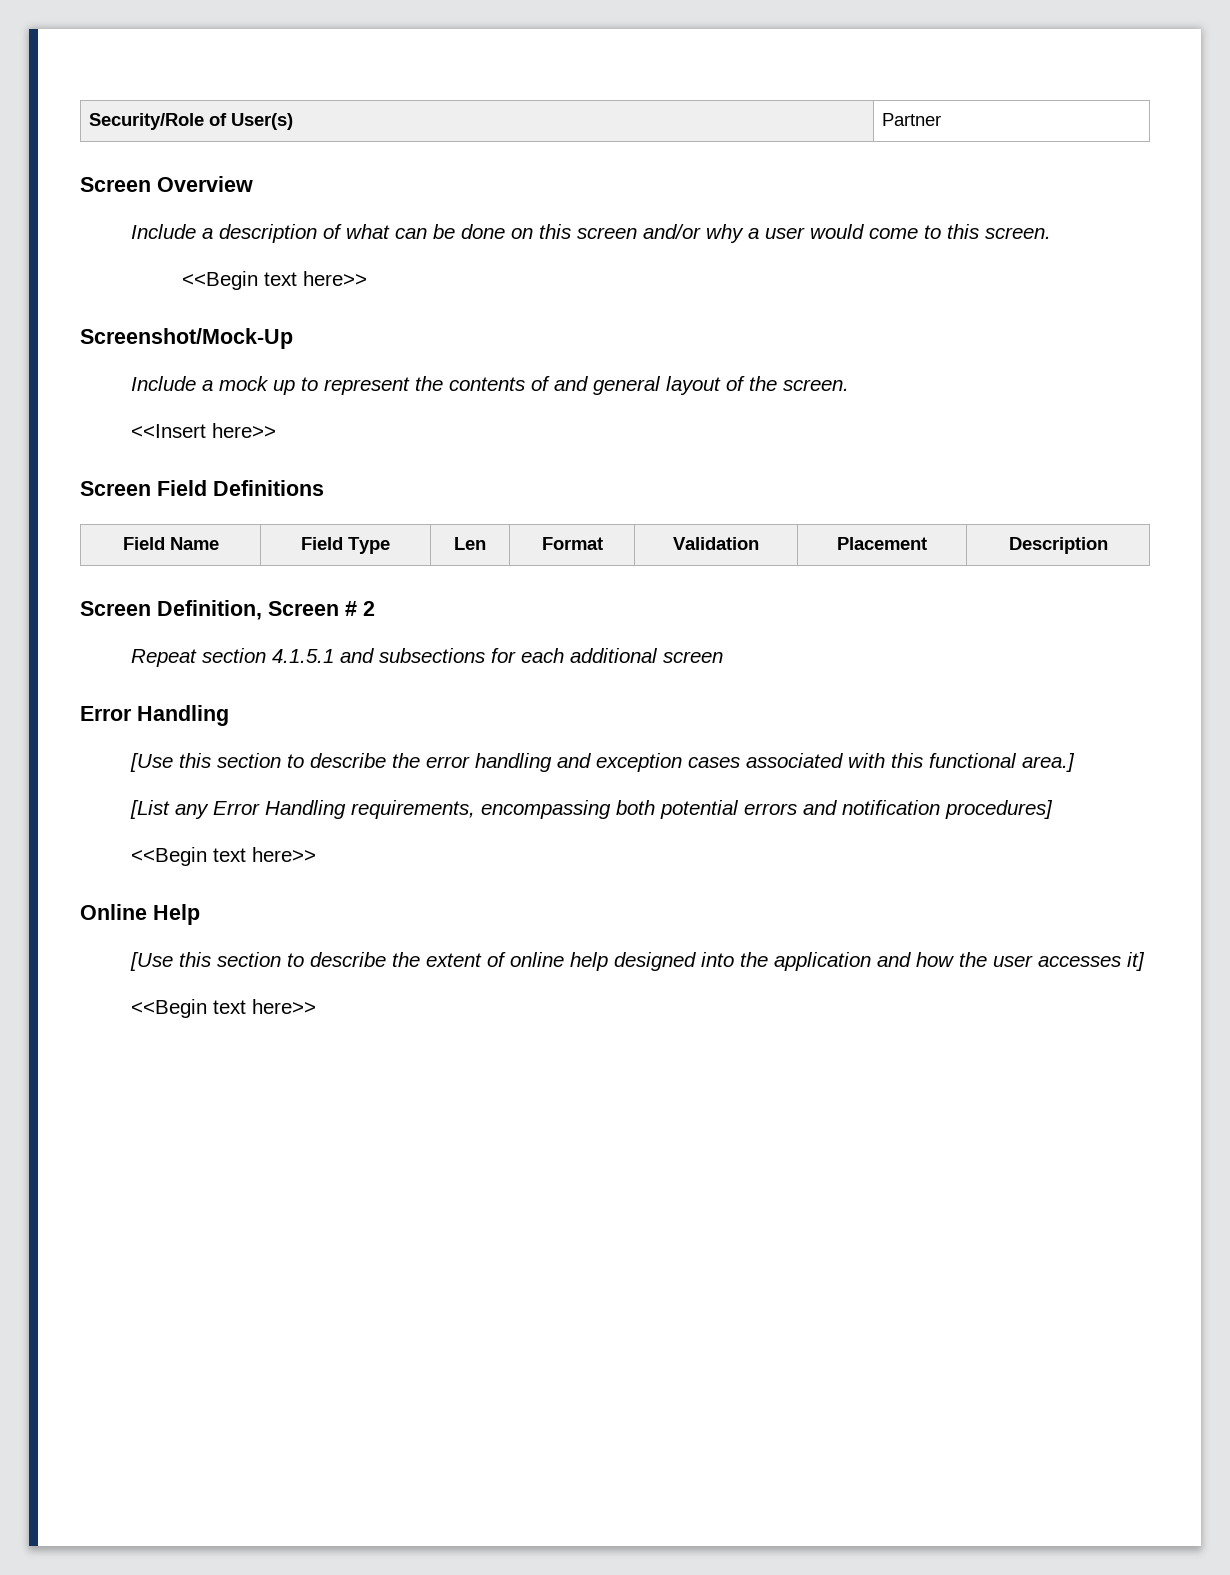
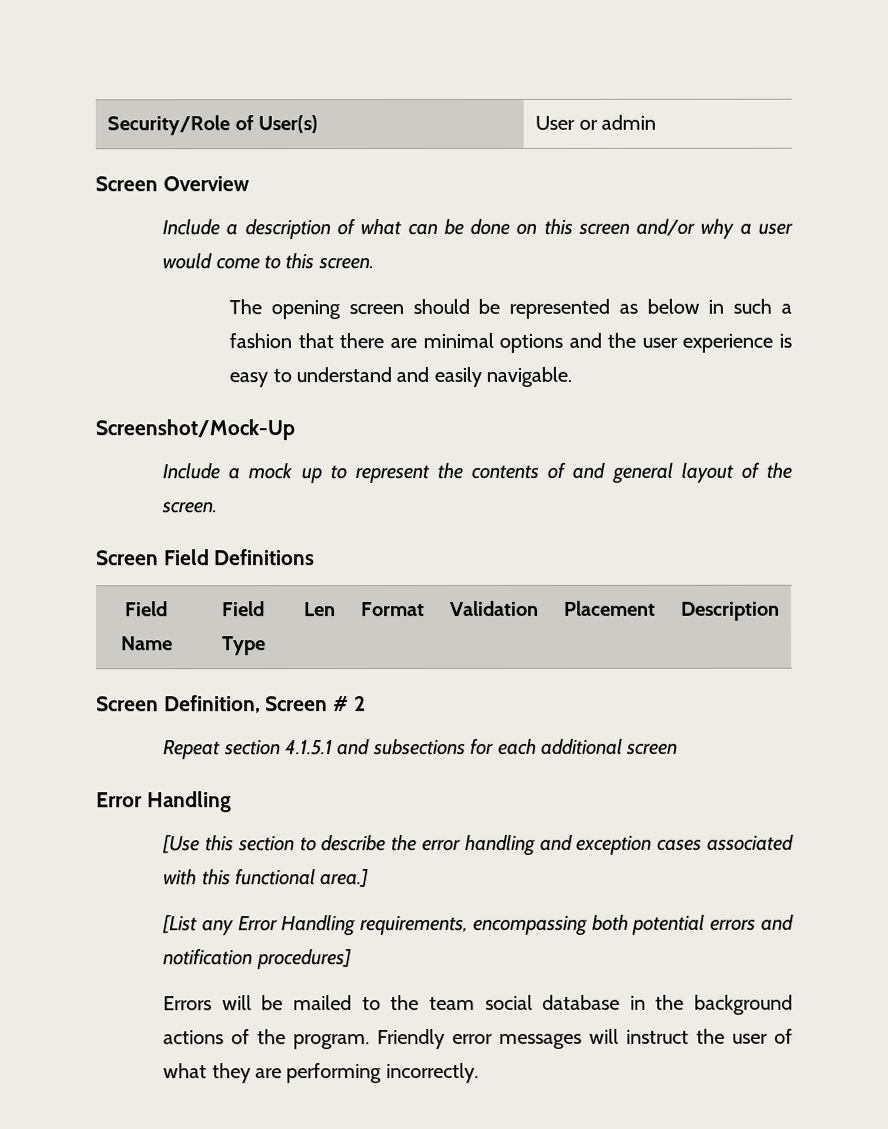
[882,113,942,126] Partner -> [535,114,657,130] User or admin
[182,271,368,290] <<Begin text here>> -> [229,298,793,320] [229,332,793,353] [229,366,573,388] The opening screen should be represented as below in such a fashion that there are minimal options and the user experience is easy to understand and easily navigable.
[131,423,277,438] // <<Insert here>> -> (218, 507) none
[131,847,317,866] [80,904,200,925] [130,952,1146,971] [131,999,317,1018] <<Begin text here>> // Online Help // [Use this section to describe the extent of online help designed into the application and how the user accesses it] // <<Begin text here>> -> [163,994,793,1015] [163,1028,793,1050] [163,1062,479,1084] Errors will be mailed to the team social database in the background actions of the program. Friendly error messages will instruct the user of what they are performing incorrectly.

